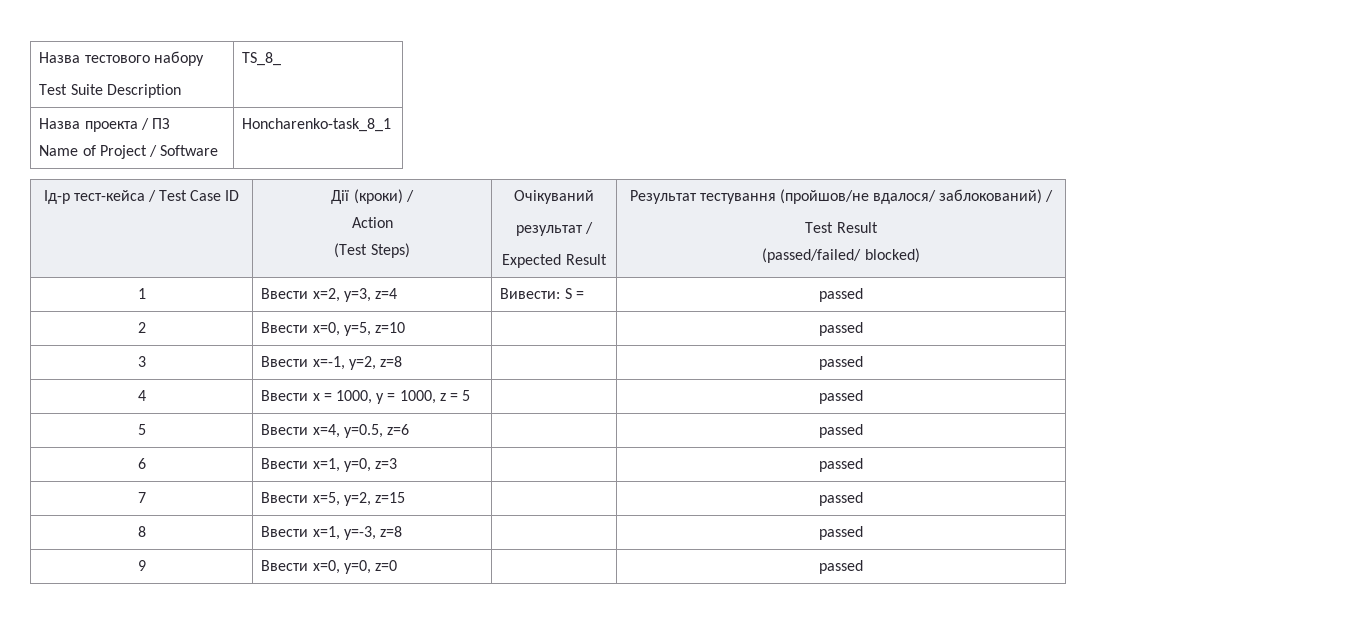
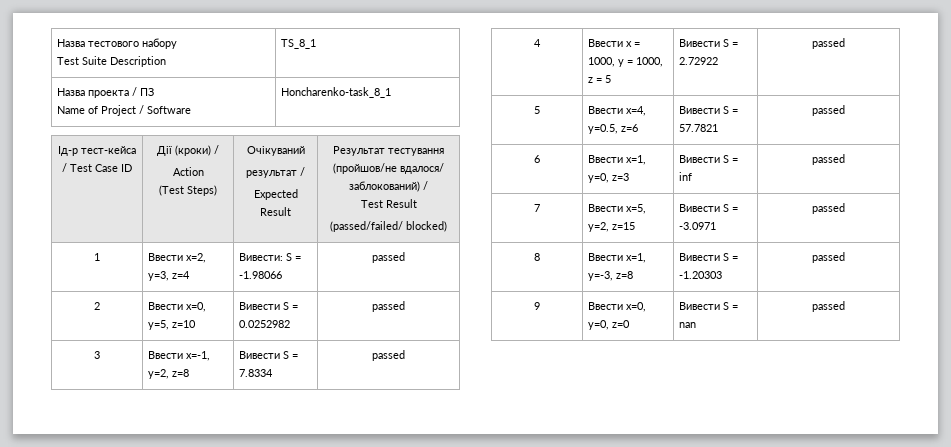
[242,52,282,66] TS_8_ -> [280,39,316,49] TS_8_1
(584, 295) none -> [238,271,282,279] -1.98066
(406, 327) none -> [238,302,298,310] [238,320,290,328] Вивести S = 0.0252982
(403, 361) none -> [238,351,298,359] [238,369,273,377] Вивести S = 7.8334
(471, 395) none -> [678,39,738,47] [678,57,718,65] Вивести S = 2.72922
(410, 429) none -> [678,106,738,114] [678,124,718,132] Вивести S = 57.7821
(398, 463) none -> [678,155,738,163] [678,172,692,181] Вивести S = inf
(406, 497) none -> [678,204,738,212] [678,222,716,230] Вивести S = -3.0971
(403, 531) none -> [678,253,738,261] [678,271,722,279] Вивести S = -1.20303
(398, 565) none -> [678,302,738,310] [678,322,696,328] Вивести S = nan

